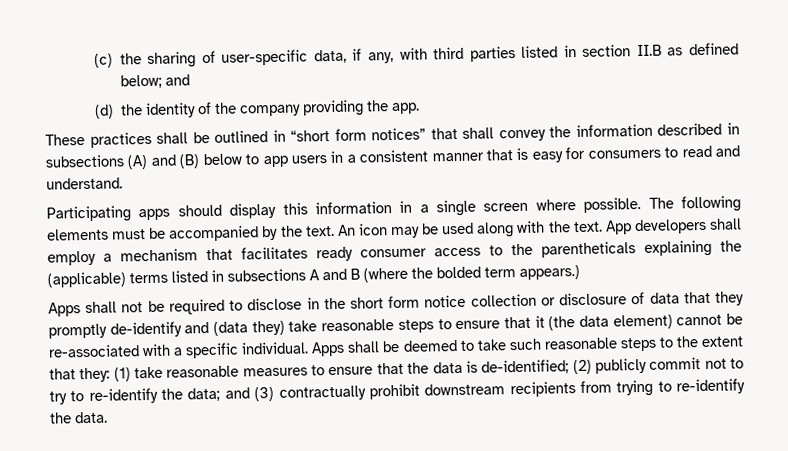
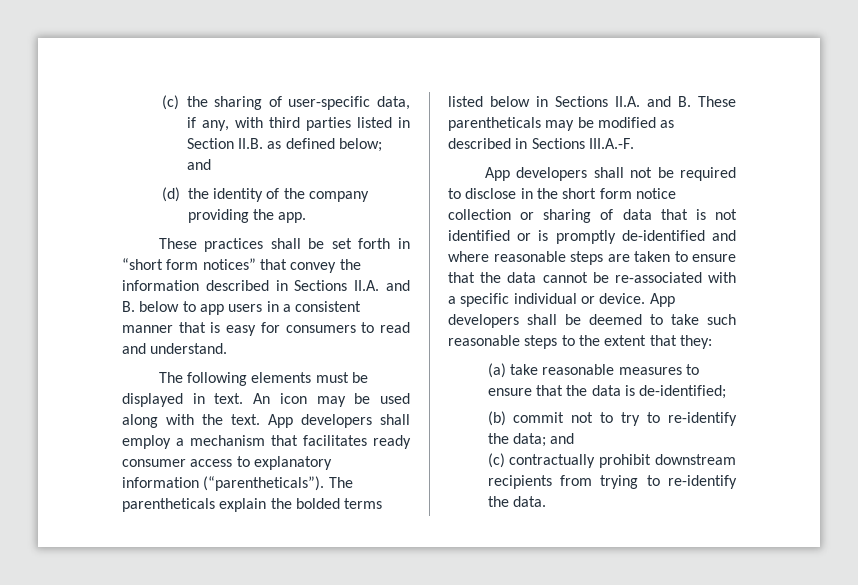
[582,44,662,57] section II.B -> [186,138,263,149] Section II.B.
[214,130,269,143] outlined -> [331,238,391,249] set forth
[462,127,495,139] shall -> (287, 264) none
[45,154,201,170] subsections (A) and (B) -> [294,280,410,291] [122,301,135,312] Sections II.A. and B.
[46,196,642,223] Participating apps should display this information in a single screen where possible. -> (228, 348) none
[168,225,303,242] accompanied by the -> [122,393,205,407] displayed in
[511,239,742,258] [47,264,580,288] [48,302,81,317] the parentheticals explaining the (applicable) terms listed in subsections A and B (where the bolded term appears.) // Apps -> [253,456,332,470] [122,476,353,491] [122,498,383,512] [448,96,736,107] [448,117,675,131] [448,138,634,149] [484,167,588,181] explanatory information (“parentheticals”). The parentheticals explain the bolded terms listed below in Sections II.A. and B. These parentheticals may be modified as described in Sections III.A.-F. // App developers
[559,292,628,306] disclosure -> [543,209,592,223] sharing
[714,291,744,306] [48,314,673,339] they promptly de-identify and (data they) take reasonable steps to ensure that it (the data element) -> [695,209,737,220] [448,230,736,244] [448,251,736,265] [448,272,537,283] is not identified or is promptly de-identified and where reasonable steps are taken to ensure that the data
[241,341,346,357] individual. Apps -> [513,293,675,307] [448,314,519,328] individual or device. App developers
[113,367,131,382] (1) -> [487,363,506,378] // (a)
[572,357,647,375] (2) publicly -> [487,411,506,426] // (b)
[254,386,275,402] (3) -> [487,453,505,468] // (c)

